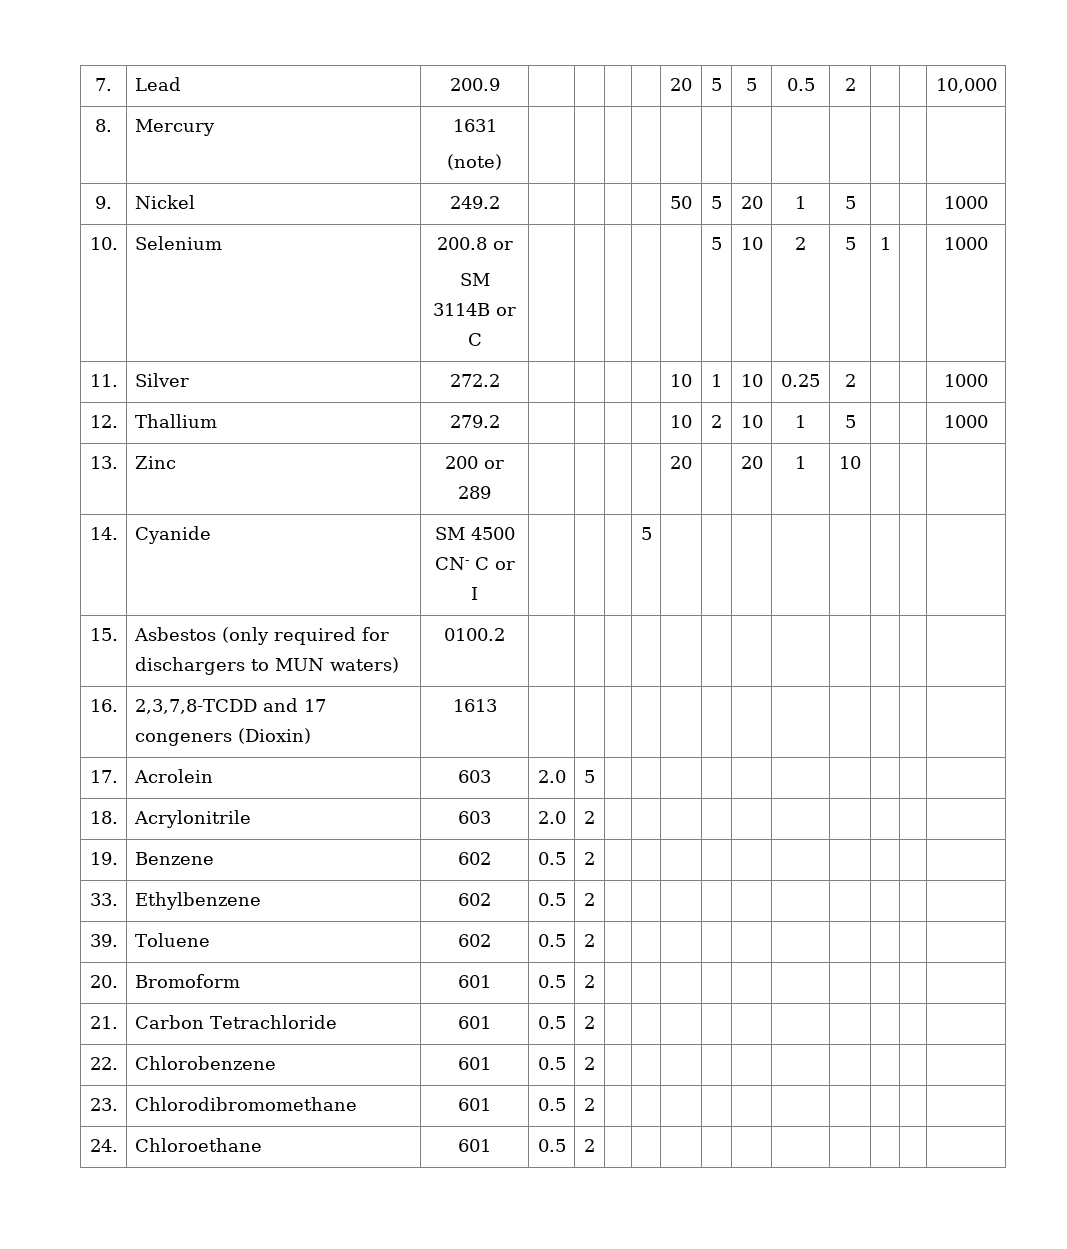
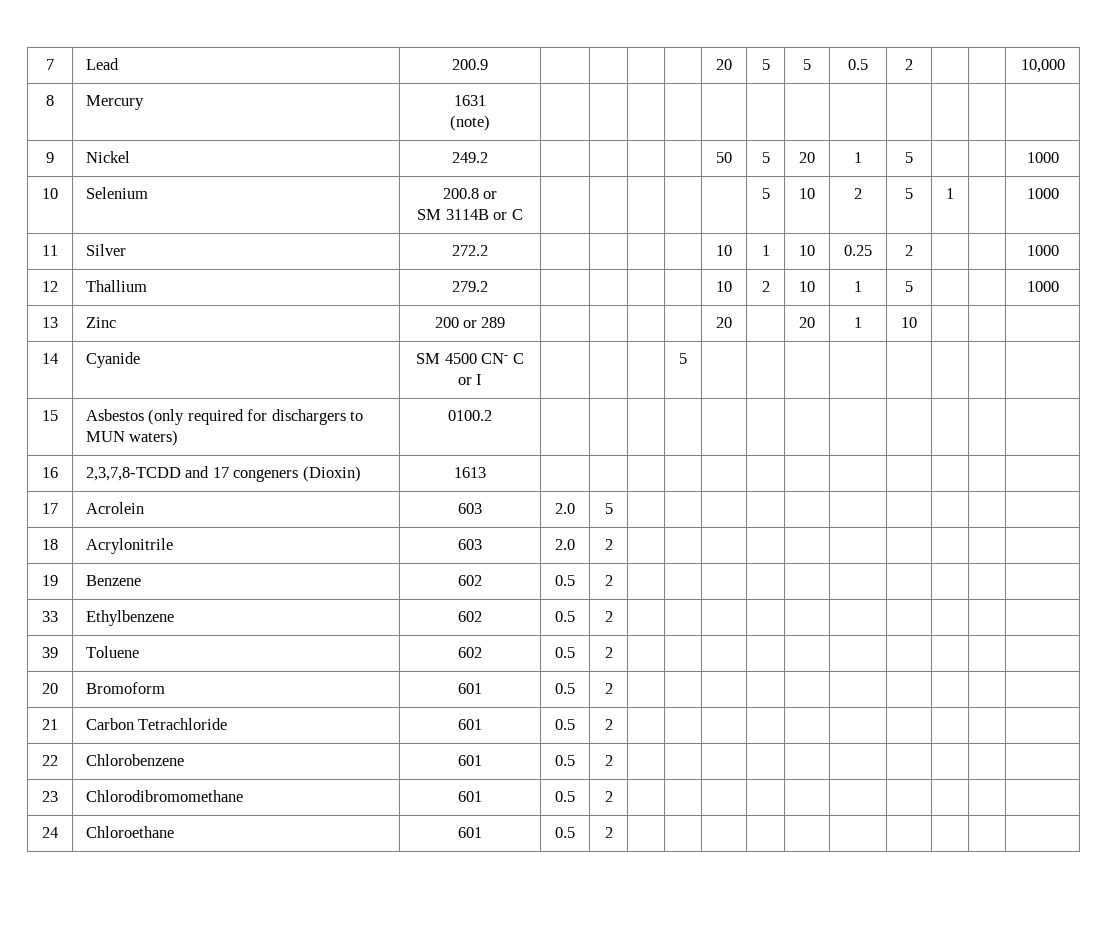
[95,78,112,91] 7. -> [46,59,54,70] 7
[95,119,112,132] 8. -> [46,95,54,106] 8
[95,196,112,209] 9. -> [46,152,54,163] 9
[89,237,118,250] 10. -> [42,188,58,199] 10
[89,374,118,387] 11. -> [42,245,58,256] 11
[89,415,118,428] 12. -> [42,281,58,292] 12
[89,456,118,469] 13. -> [42,317,58,328] 13
[89,527,118,540] 14. -> [42,353,58,364] 14
[89,628,118,641] 15. -> [42,410,58,421] 15
[89,699,118,712] 16. -> [42,467,58,478] 16
[89,770,118,783] 17. -> [42,503,58,514] 17
[89,811,118,824] 18. -> [42,539,58,550] 18
[89,852,118,865] 19. -> [42,575,58,586] 19
[89,893,118,906] 33. -> [42,611,58,622] 33
[89,934,118,947] 39. -> [42,647,58,658] 39
[89,975,118,988] 20. -> [42,683,58,694] 20
[89,1016,118,1029] 21. -> [42,719,58,730] 21
[89,1057,118,1070] 22. -> [42,755,58,766] 22
[89,1098,118,1111] 23. -> [42,791,58,802] 23
[89,1139,118,1152] 24. -> [42,827,58,838] 24

